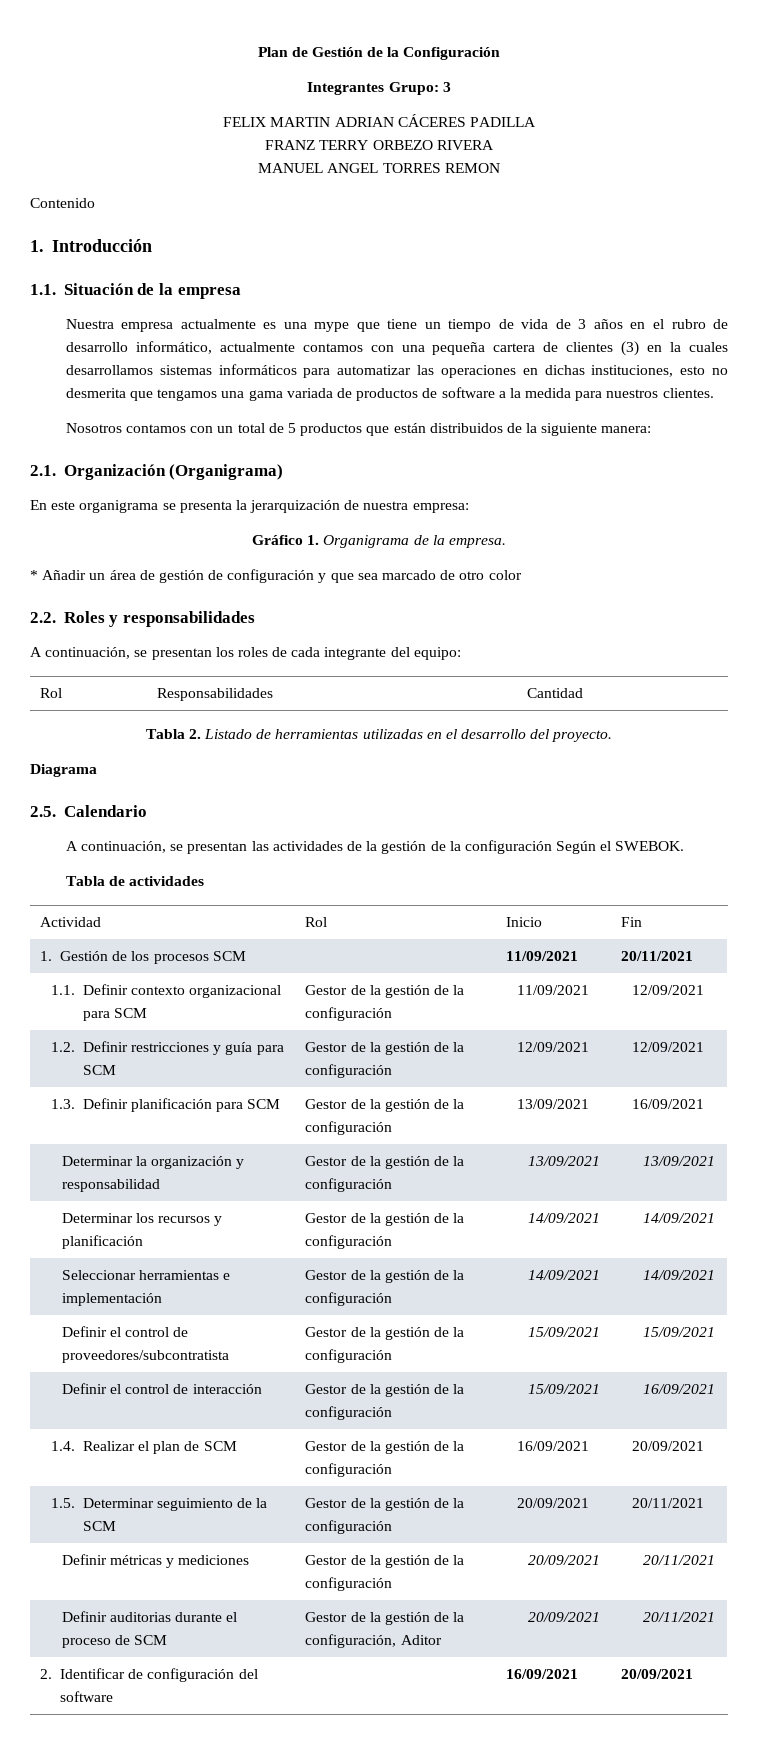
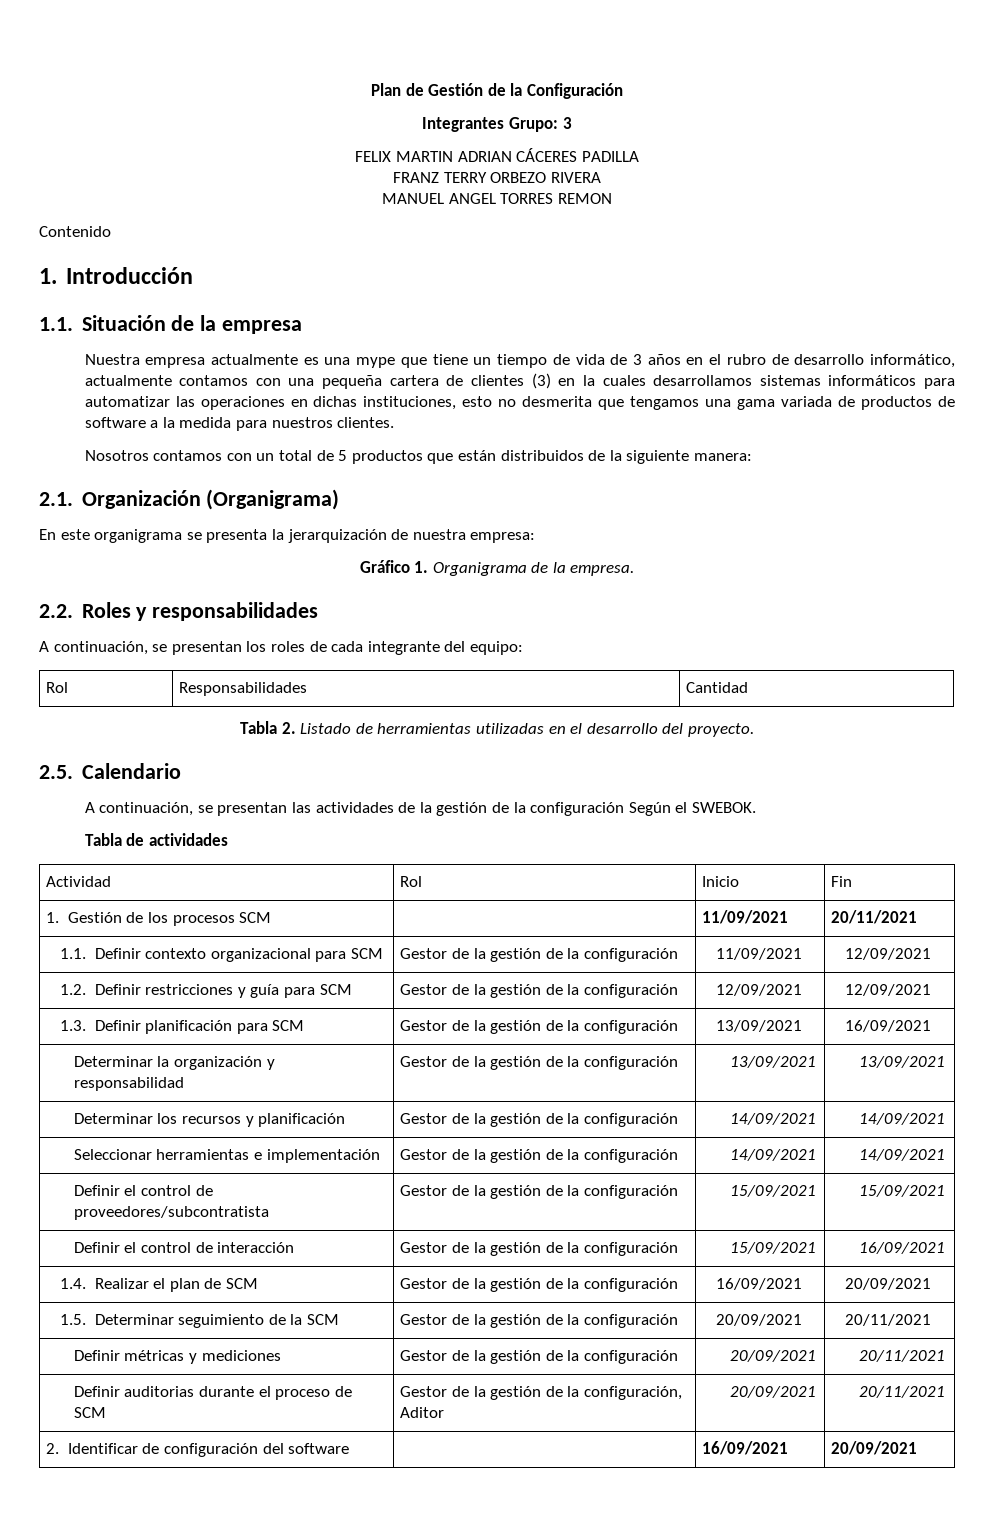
[30,569,522,583] // * Añadir un área de gestión de configuración y que sea marcado de otro color -> (635, 570) none
[30,764,97,777] // Diagrama -> (754, 730) none

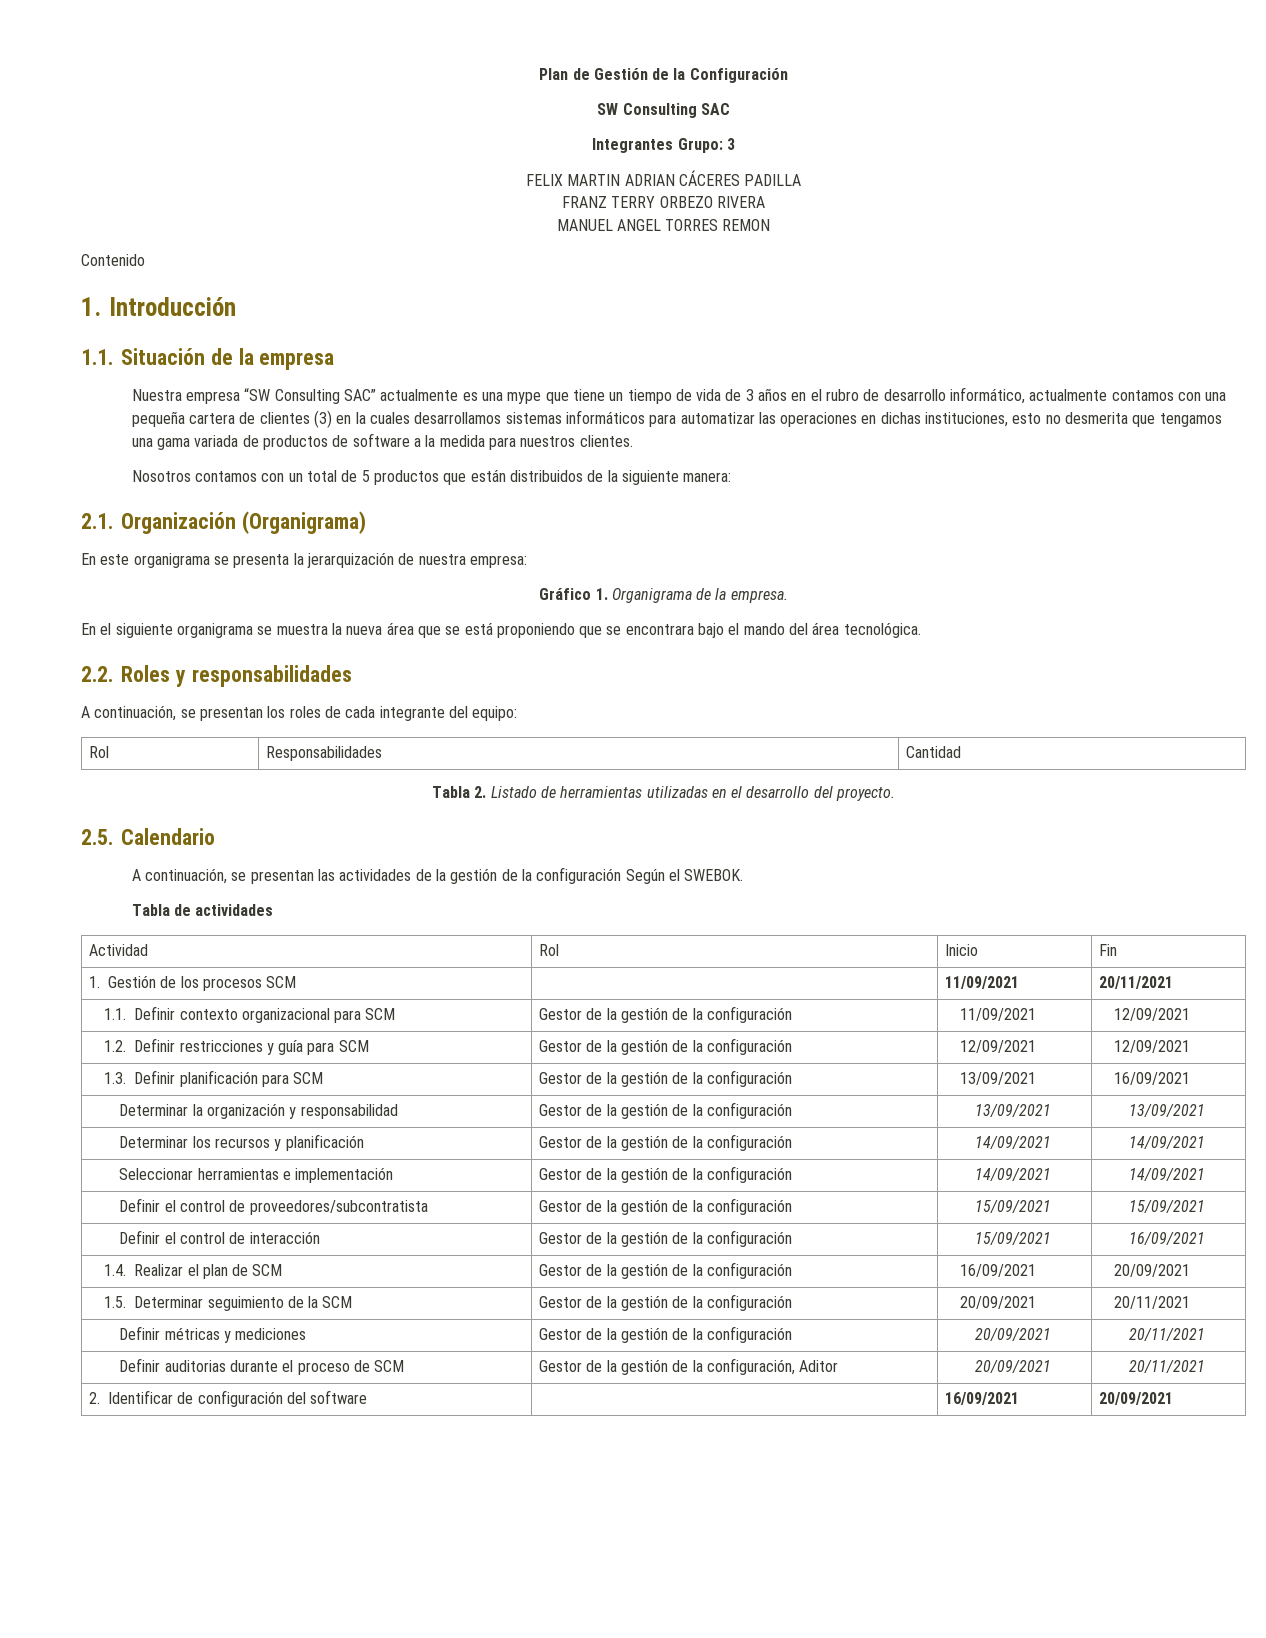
(623, 91) none -> [597,103,730,118] // SW Consulting SAC
(206, 362) none -> [244,388,376,404] “SW Consulting SAC”
(635, 570) none -> [81,622,921,638] // En el siguiente organigrama se muestra la nueva área que se está proponiendo que se encontrara bajo el mando del área tecnológica.

